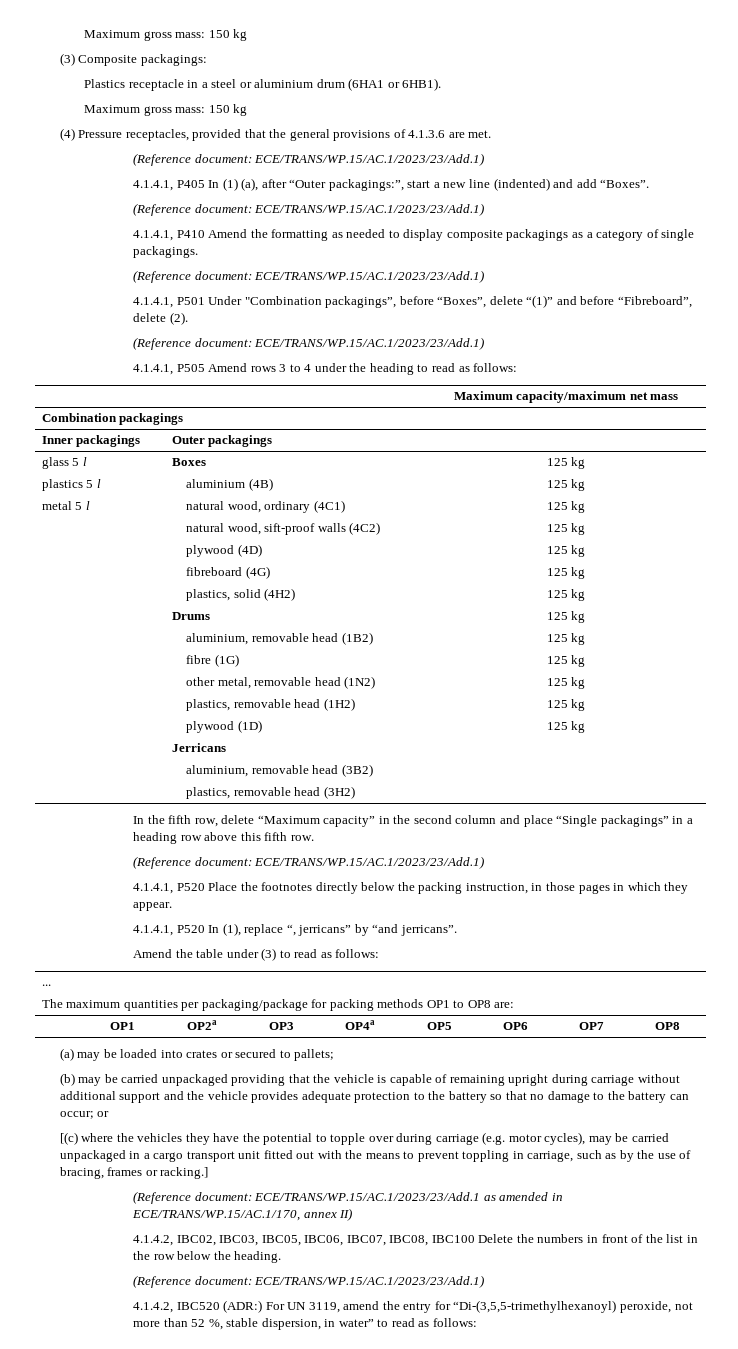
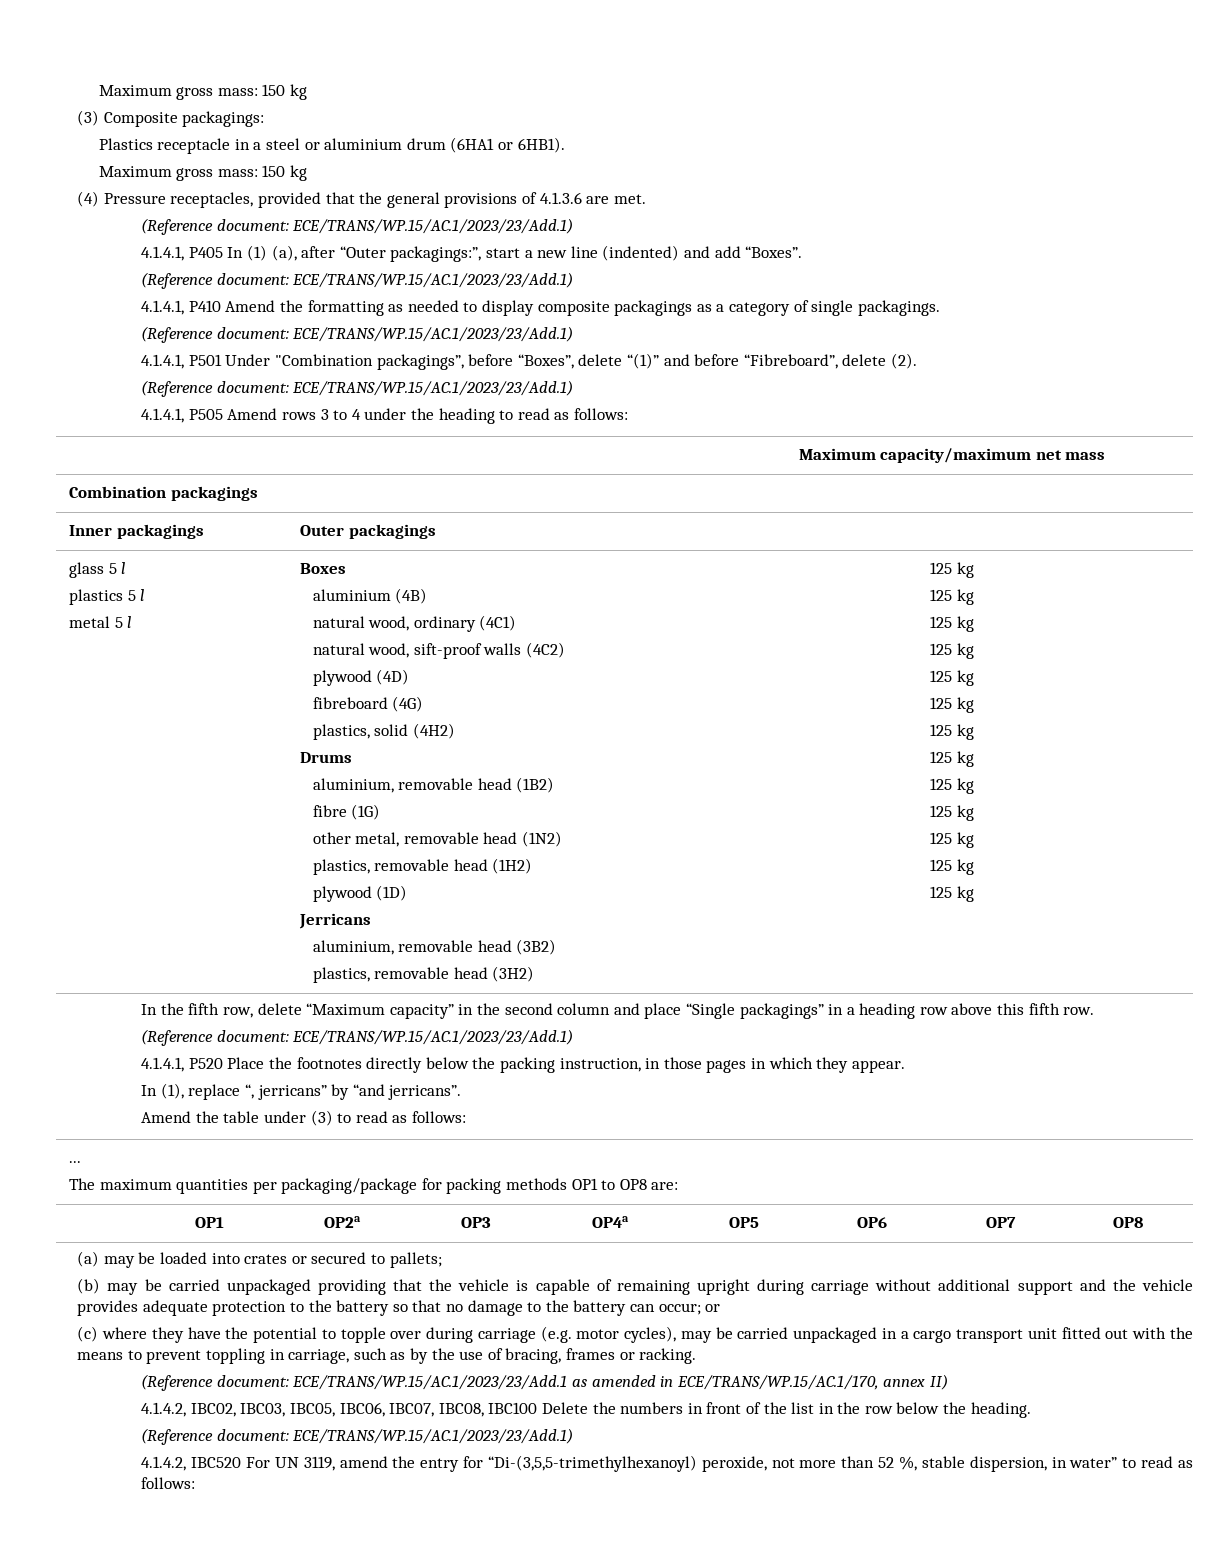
[133,925,205,936] 4.1.4.1, P520 -> (905, 1066) none
[59,1132,183,1145] [(c) where the vehicles -> [77,1326,148,1342] (c) where
[160,1167,209,1179] racking.] -> [639,1348,697,1364] racking.
[223,1300,263,1313] (ADR:) -> (242, 1462) none

